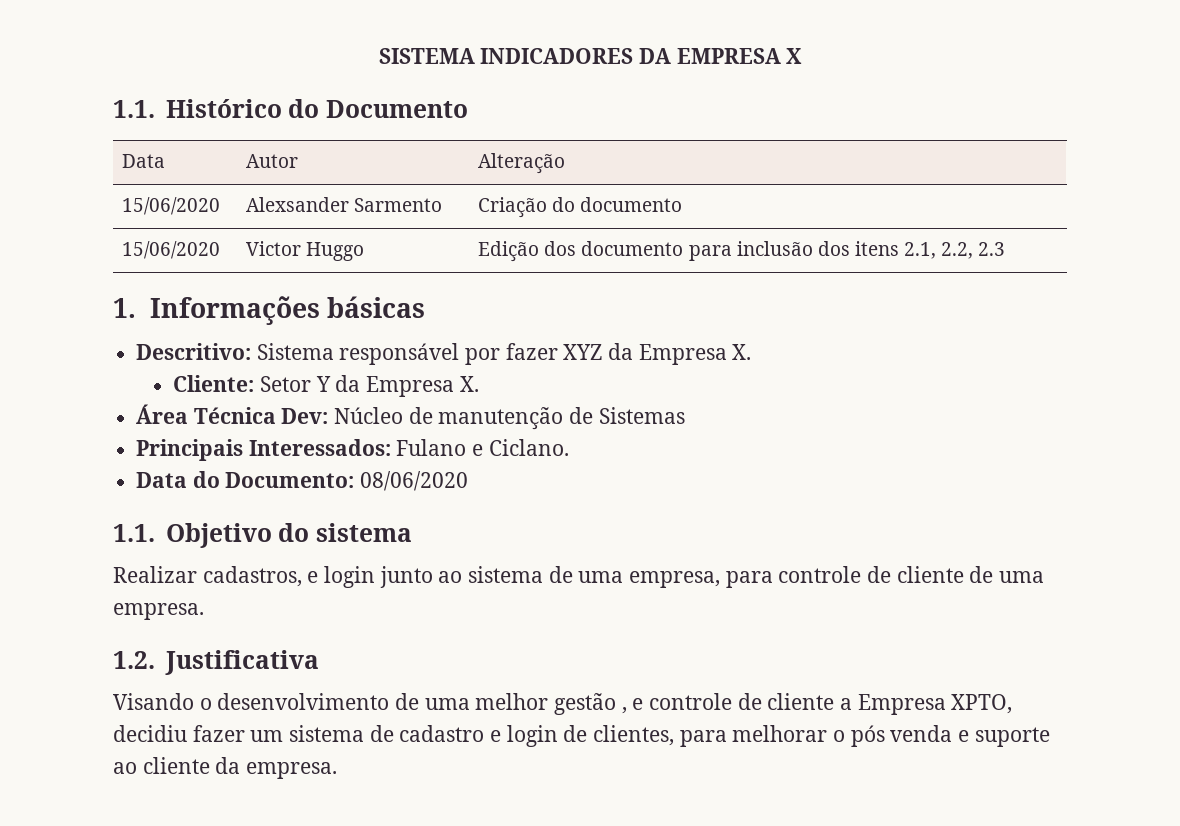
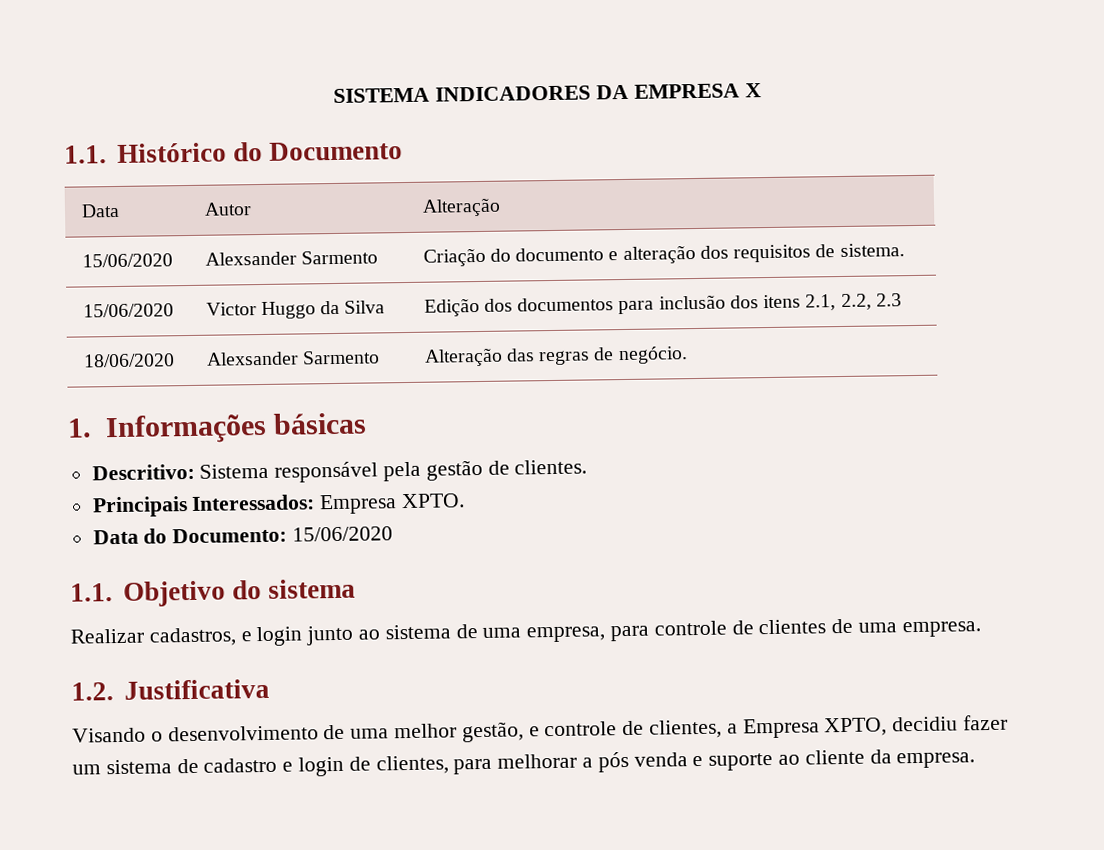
(683, 204) none -> [608,243,905,265] e alteração dos requisitos de sistema.
(365, 251) none -> [320,300,386,315] da Silva
[581,241,684,256] documento -> [517,297,615,312] documentos
(1006, 249) none -> [82,353,175,368] [205,350,380,366] [423,346,688,367] // 18/06/2020 | Alexsander Sarmento | Alteração das regras de negócio.
[465,343,752,365] [173,375,479,397] [136,404,685,430] por fazer XYZ da Empresa X. // Cliente: Setor Y da Empresa X. // Área Técnica Dev: Núcleo de manutenção de Sistemas -> [383,459,588,482] pela gestão de clientes.
[396,439,569,456] Fulano e Ciclano. -> [319,493,466,515] Empresa XPTO.
[360,471,469,491] 08/06/2020 -> [292,526,394,542] 15/06/2020
[896,566,964,583] cliente -> [758,619,827,635] clientes
[554,693,627,715] gestão , -> [461,721,524,743] gestão,
[767,693,835,710] cliente -> [649,719,723,739] clientes,
[833,730,846,742] o -> [582,757,594,768] a

